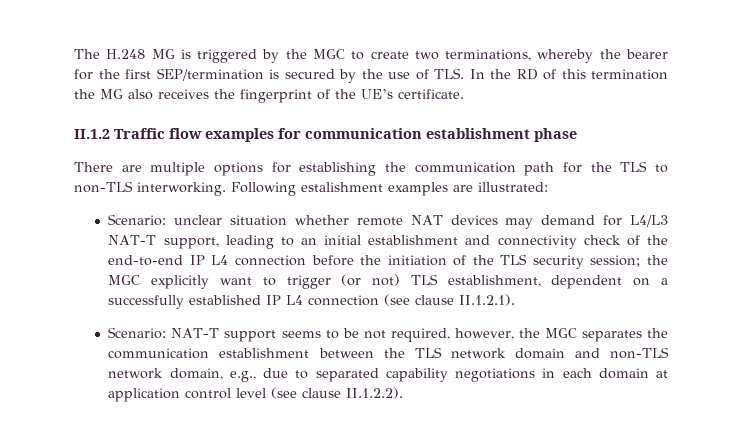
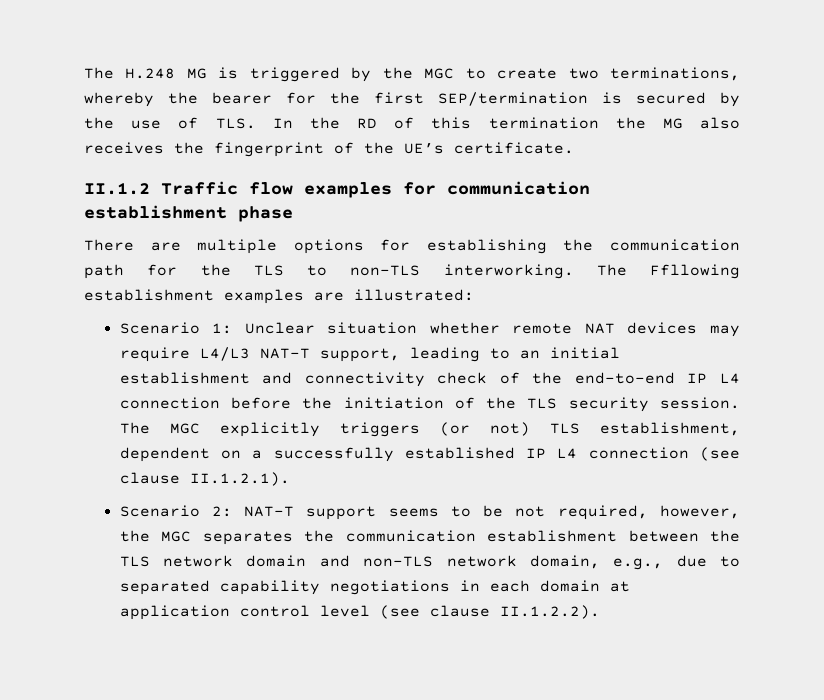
[231,182,383,196] Following estalishment -> [596,264,740,279] [84,289,214,301] The Ffllowing establishment
[108,214,223,226] Scenario: unclear -> [119,322,315,334] Scenario 1: Unclear
[541,215,623,226] demand for -> [119,347,190,362] require
[590,255,668,267] [108,275,331,289] session; the MGC explicitly want to trigger -> [660,397,741,409] [119,422,420,437] session. The MGC explicitly triggers
[108,327,167,339] Scenario: -> [119,505,232,517] Scenario 2:

